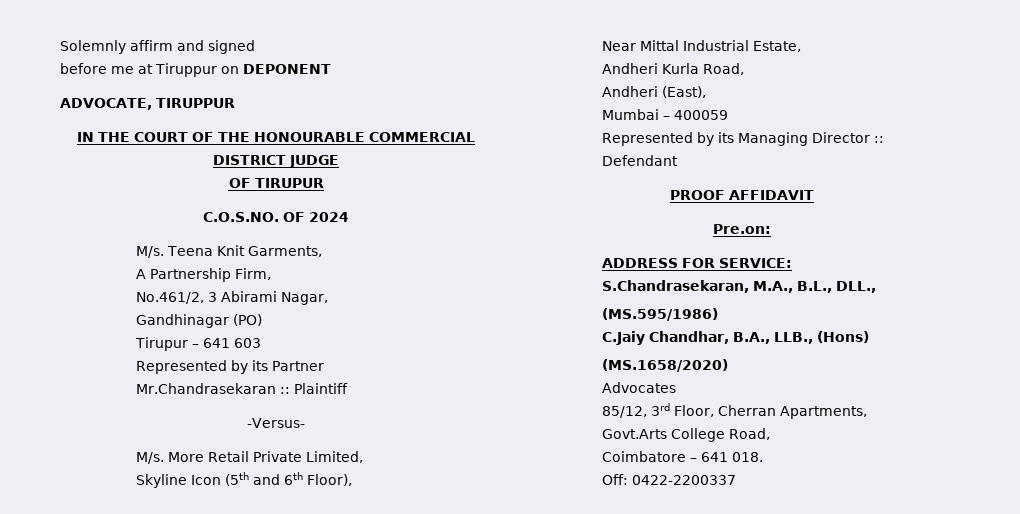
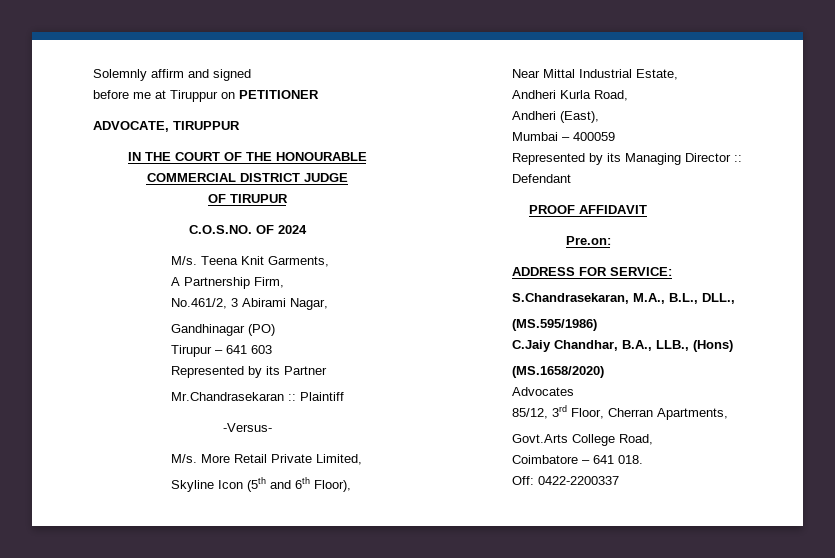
[243,64,331,74] DEPONENT -> [239,90,319,99] PETITIONER

